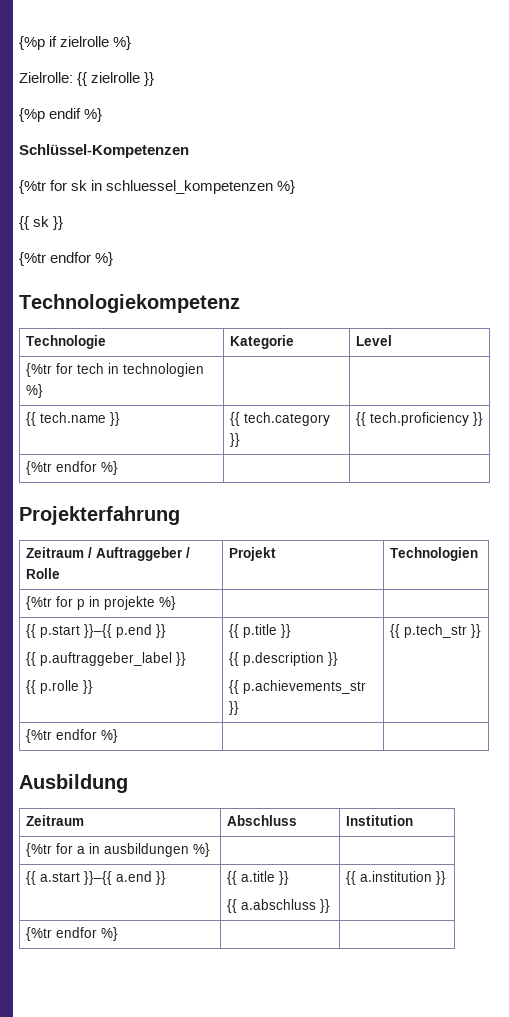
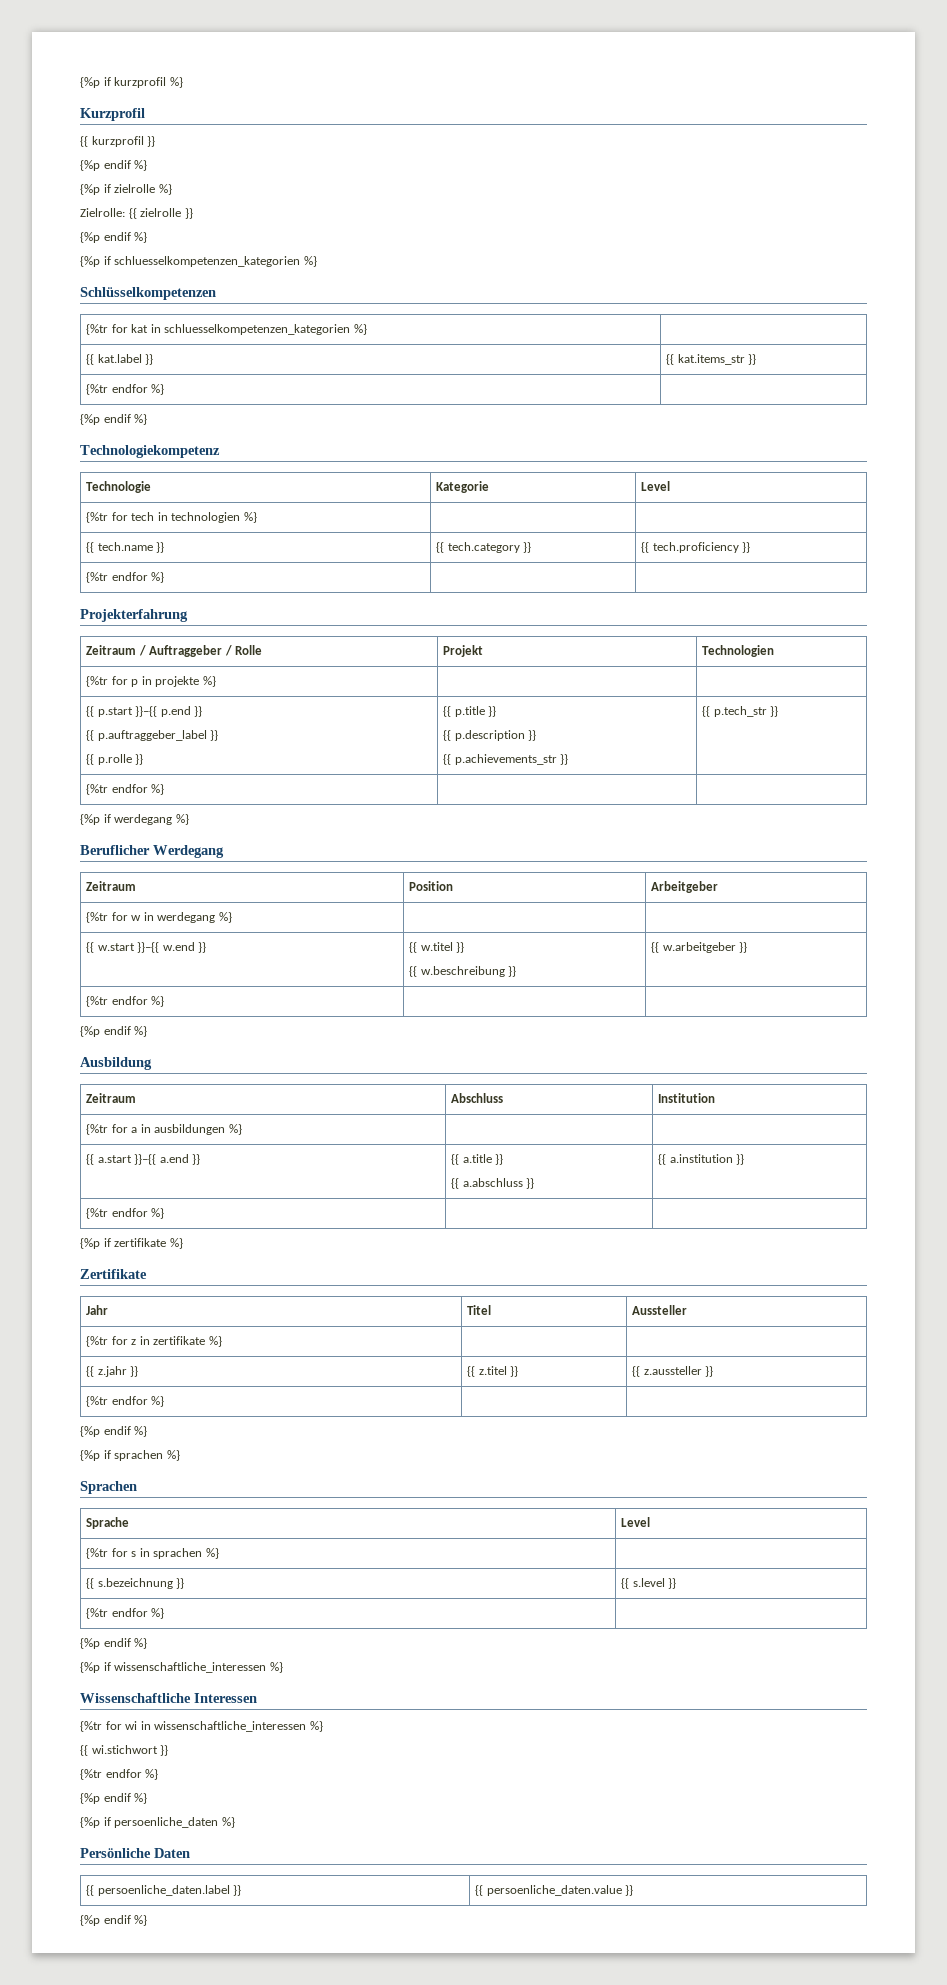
[19,36,58,50] {%p if -> [80,77,183,88] [80,108,145,121] [80,136,156,147] [80,160,148,171] [80,184,111,195] {%p if kurzprofil %} // Kurzprofil // {{ kurzprofil }} // {%p endif %} // {%p if
[19,144,189,158] [19,180,296,194] [19,216,64,230] [19,252,114,266] Schlüssel-Kompetenzen // {%tr for sk in schluessel_kompetenzen %} // {{ sk }} // {%tr endfor %} -> [80,256,317,267] [80,287,216,300] [86,324,367,335] [86,354,154,365] [666,354,757,365] [86,384,165,395] [80,414,148,425] {%p if schluesselkompetenzen_kategorien %} // Schlüsselkompetenzen // {%tr for kat in schluesselkompetenzen_kategorien %} | // {{ kat.label }} | {{ kat.items_str }} // {%tr endfor %} | // {%p endif %}
(118, 736) none -> [80,814,189,825] [80,845,224,858] [86,881,137,891] [409,881,454,891] [651,881,719,893] [86,912,232,923] [86,942,207,953] [409,942,465,953] [409,966,517,977] [651,942,748,953] [86,996,165,1007] [80,1026,148,1037] // {%p if werdegang %} // Beruflicher Werdegang // Zeitraum | Position | Arbeitgeber // {%tr for w in werdegang %} | | // {{ w.start }}–{{ w.end }} | {{ w.titel }} // {{ w.beschreibung }} | {{ w.arbeitgeber }} // {%tr endfor %} | | // {%p endif %}
(118, 934) none -> [80,1238,183,1249] [80,1269,147,1279] [86,1305,109,1315] [467,1305,492,1315] [632,1305,688,1315] [86,1336,222,1347] [86,1366,139,1377] [467,1366,519,1377] [632,1366,714,1377] [86,1396,165,1407] [80,1426,148,1437] [80,1450,180,1461] [80,1481,137,1494] [86,1517,130,1529] [621,1517,651,1527] [86,1548,219,1559] [86,1578,185,1589] [621,1578,677,1589] [86,1608,165,1619] [80,1638,148,1649] [80,1662,283,1673] [80,1693,257,1703] [80,1721,323,1732] [80,1745,169,1756] [80,1769,159,1780] [80,1793,148,1804] [80,1817,235,1828] [80,1848,190,1858] [86,1885,242,1896] [475,1885,634,1896] [80,1915,148,1926] // {%p if zertifikate %} // Zertifikate // Jahr | Titel | Aussteller // {%tr for z in zertifikate %} | | // {{ z.jahr }} | {{ z.titel }} | {{ z.aussteller }} // {%tr endfor %} | | // {%p endif %} // {%p if sprachen %} // Sprachen // Sprache | Level // {%tr for s in sprachen %} | // {{ s.bezeichnung }} | {{ s.level }} // {%tr endfor %} | // {%p endif %} // {%p if wissenschaftliche_interessen %} // Wissenschaftliche Interessen // {%tr for wi in wissenschaftliche_interessen %} // {{ wi.stichwort }} // {%tr endfor %} // {%p endif %} // {%p if persoenliche_daten %} // Persönliche Daten // {{ persoenliche_daten.label }} | {{ persoenliche_daten.value }} // {%p endif %}

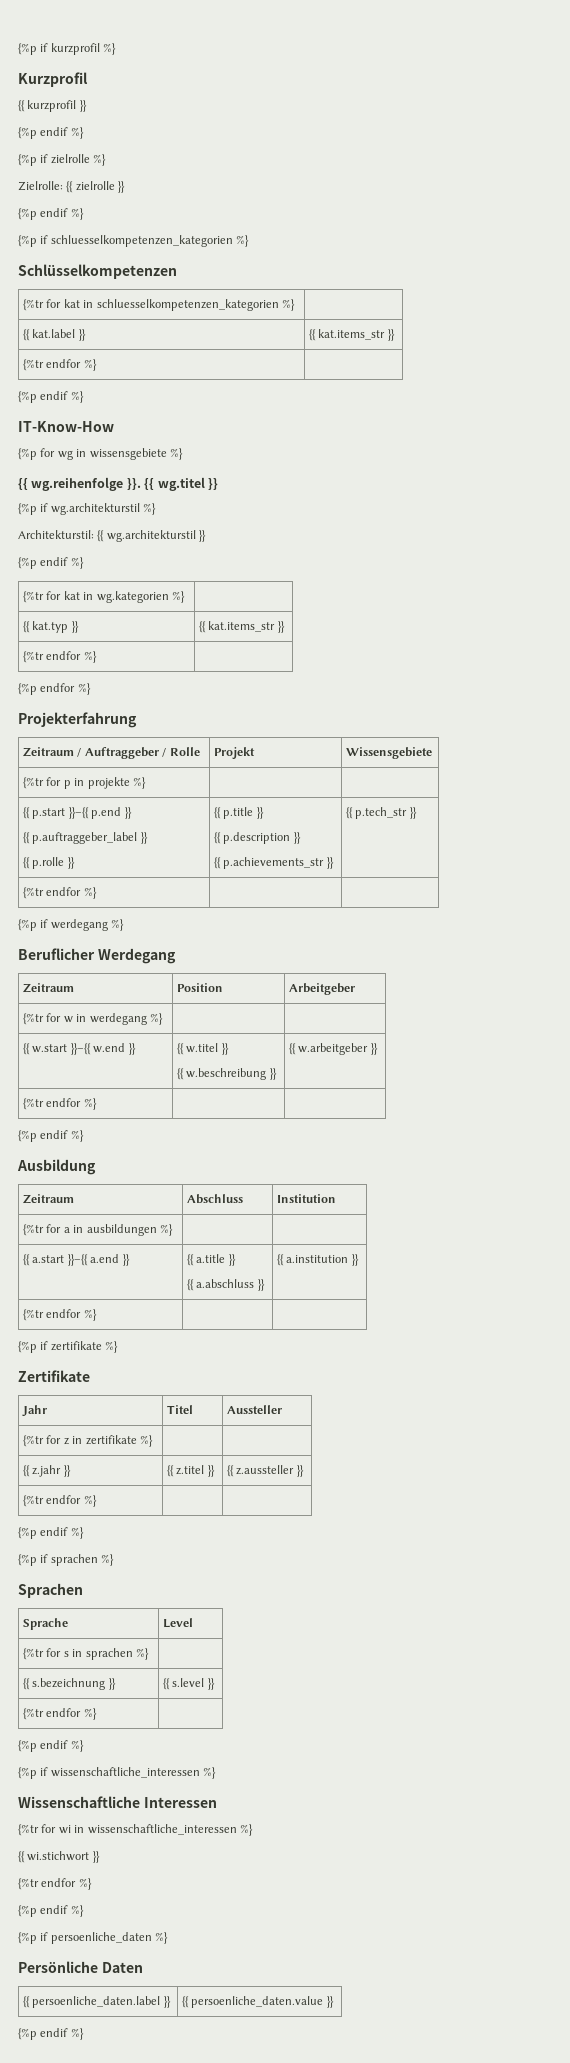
[80,445,220,458] [86,481,152,493] [436,481,490,493] [641,481,671,491] [86,512,257,523] [86,542,165,553] [436,542,532,553] [641,542,751,553] [86,572,165,583] Technologiekompetenz // Technologie | Kategorie | Level // {%tr for tech in technologien %} | | // {{ tech.name }} | {{ tech.category }} | {{ tech.proficiency }} // {%tr endfor %} | | -> [18,421,114,432] [18,448,183,460] [18,477,218,491] [18,503,157,515] [18,530,207,542] [18,557,84,569] [23,591,185,603] [23,621,79,633] [199,621,285,633] [23,651,97,663] [18,683,91,695] IT-Know-How // {%p for wg in wissensgebiete %} // {{ wg.reihenfolge }}. {{ wg.titel }} // {%p if wg.architekturstil %} // Architekturstil: {{ wg.architekturstil }} // {%p endif %} // {%tr for kat in wg.kategorien %} | // {{ kat.typ }} | {{ kat.items_str }} // {%tr endfor %} | // {%p endfor %}
[702,645,775,657] Technologien -> [346,747,433,759] Wissensgebiete

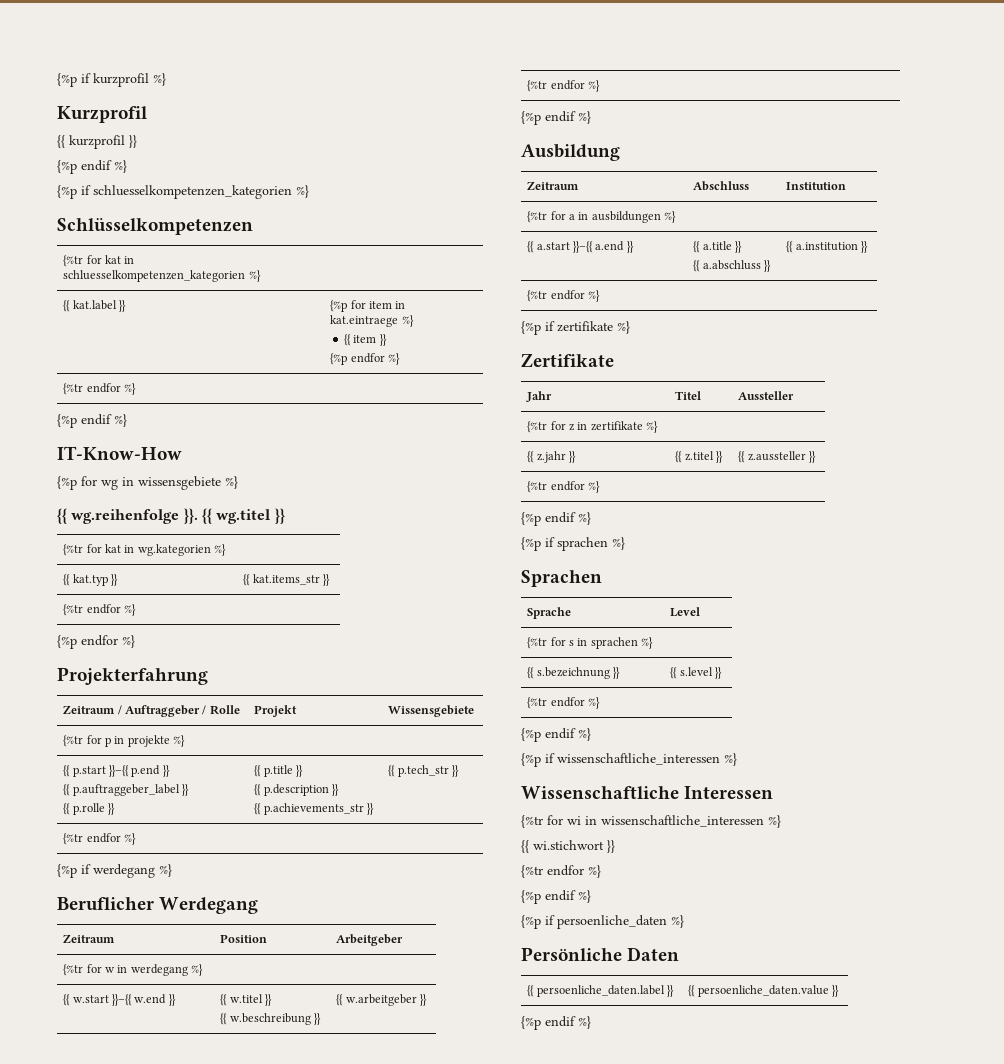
[18,154,107,166] [18,181,126,193] [18,208,84,220] // {%p if zielrolle %} // Zielrolle: {{ zielrolle }} // {%p endif %} -> (127, 166) none
[309,329,395,341] {{ kat.items_str }} -> [330,300,406,312] [330,315,414,327] [344,334,387,346] [330,353,401,365] {%p for item in kat.eintraege %} // {{ item }} // {%p endfor %}
[18,503,157,515] [18,530,207,542] [18,557,84,569] // {%p if wg.architekturstil %} // Architekturstil: {{ wg.architekturstil }} // {%p endif %} -> (285, 516) none

